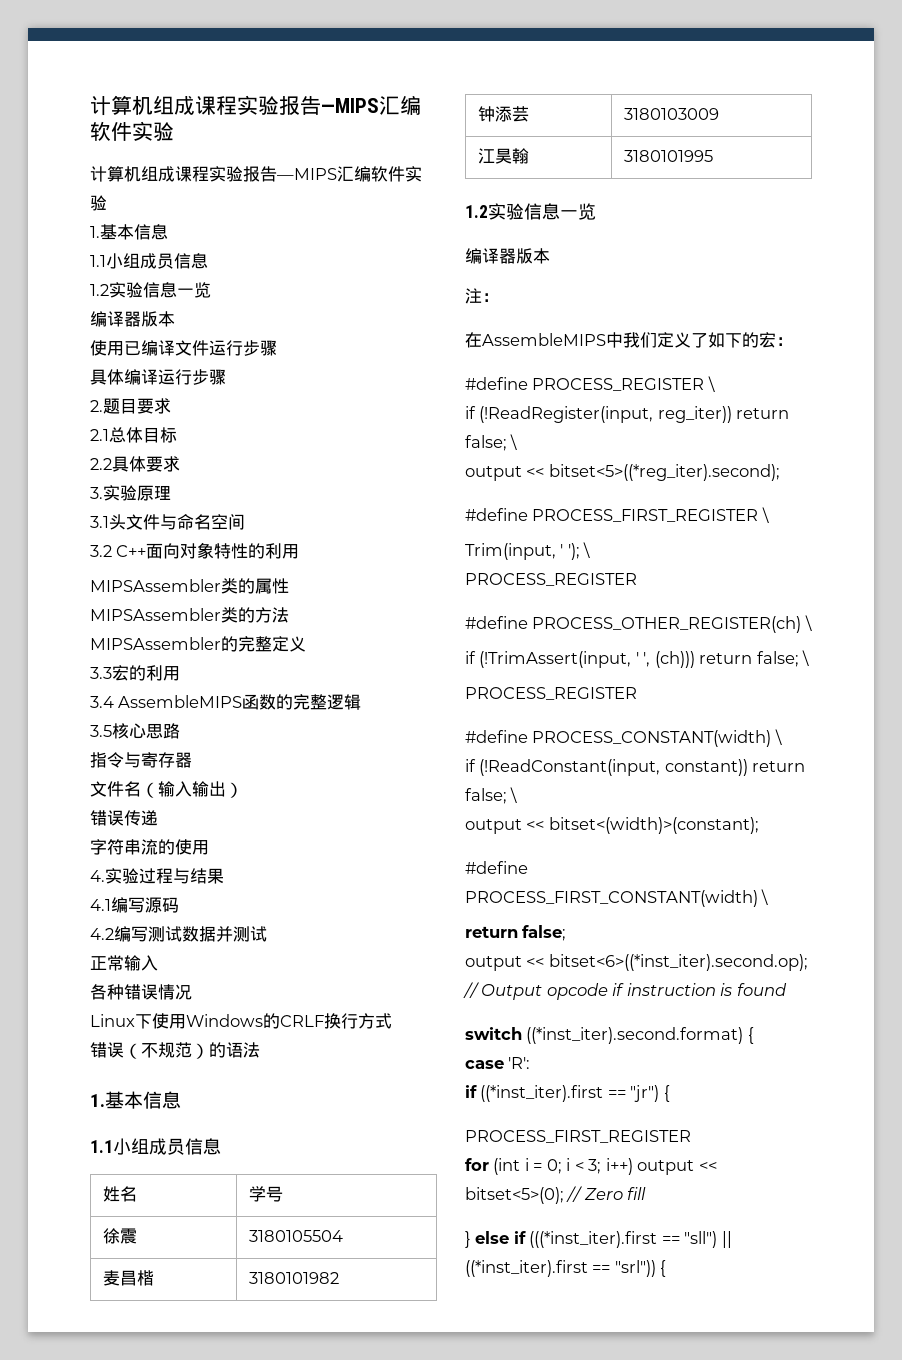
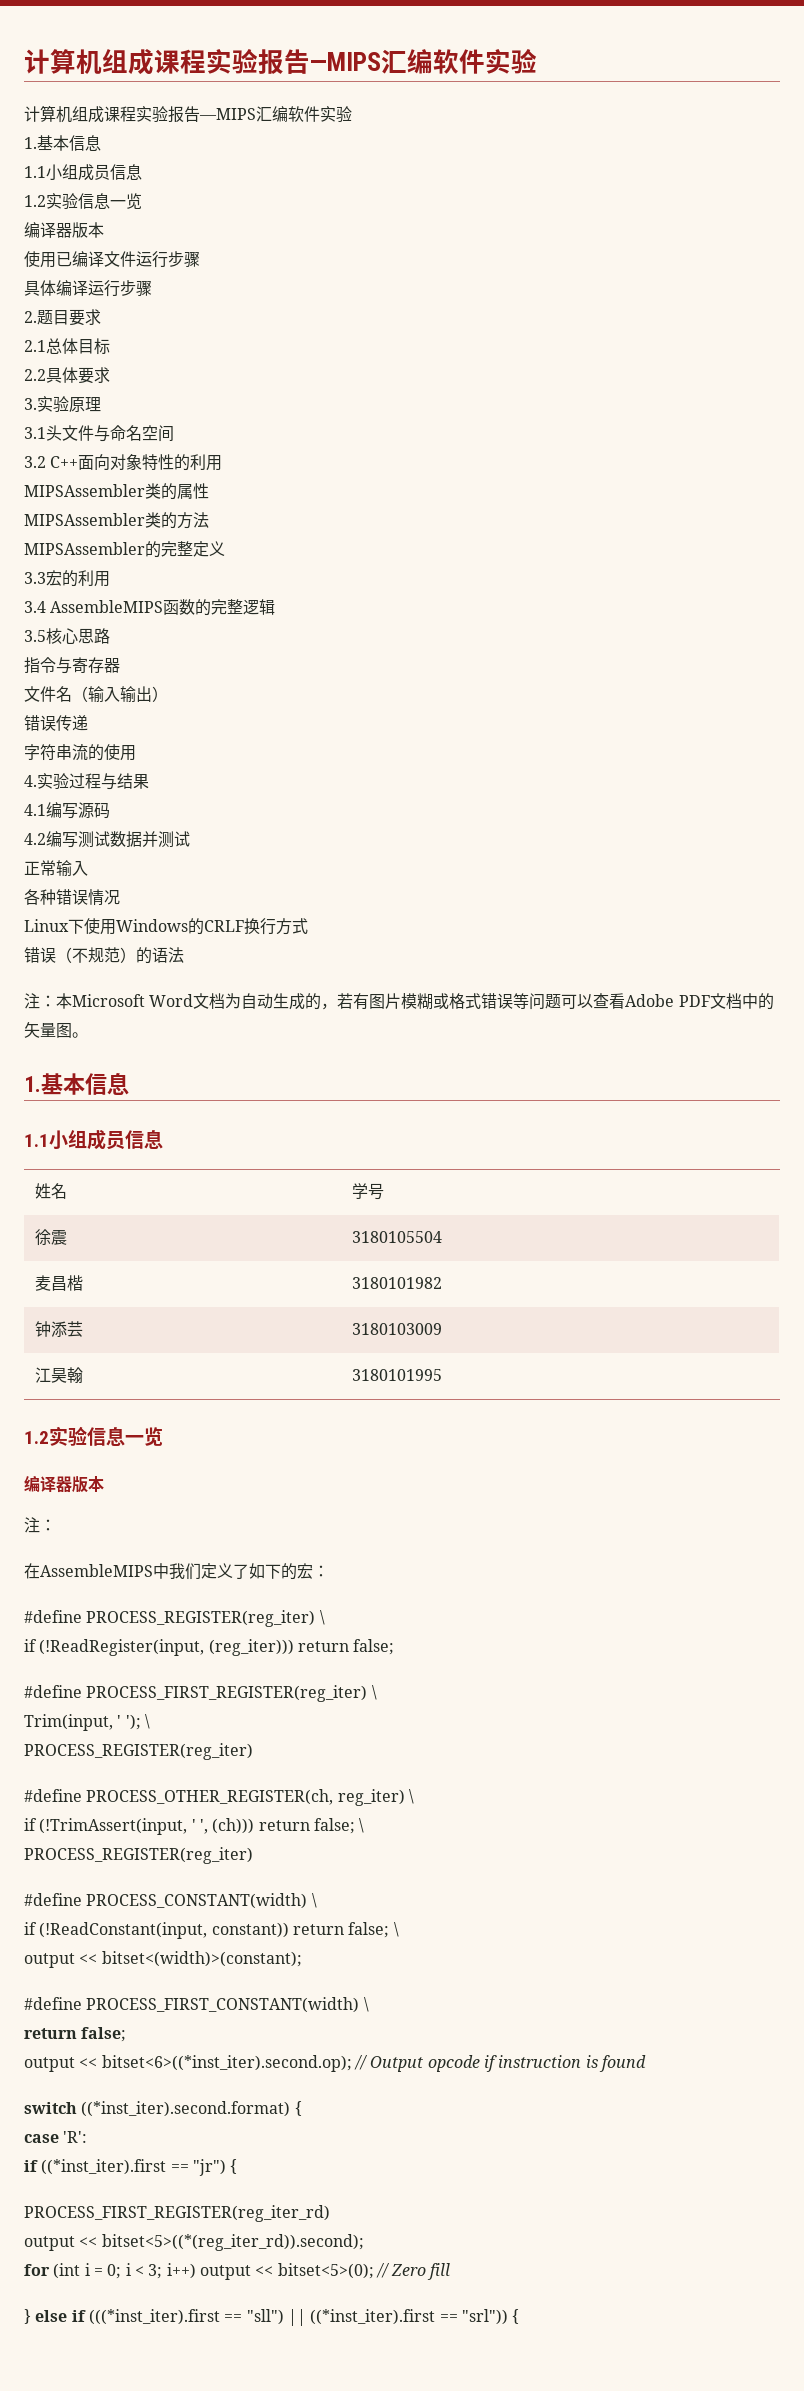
(260, 1050) none -> [24,993,774,1010] [24,1022,88,1038] // 注：本Microsoft Word文档为自动生成的，若有图片模糊或格式错误等问题可以查看Adobe PDF文档中的矢量图。
[532,378,705,391] PROCESS_REGISTER -> [86,1610,316,1627] PROCESS_REGISTER(reg_iter)
[657,406,790,423] [465,434,518,451] [465,464,780,481] [465,508,759,522] reg_iter)) return false; \ // output << bitset<5>((*reg_iter).second); // #define PROCESS_FIRST_REGISTER -> [208,1639,395,1656] [24,1685,368,1702] (reg_iter))) return false; // #define PROCESS_FIRST_REGISTER(reg_iter)
[465,573,637,586] [465,616,802,633] PROCESS_REGISTER // #define PROCESS_OTHER_REGISTER(ch) -> [24,1743,253,1760] [24,1789,405,1806] PROCESS_REGISTER(reg_iter) // #define PROCESS_OTHER_REGISTER(ch, reg_iter)
[465,687,637,700] PROCESS_REGISTER -> [24,1847,253,1864] PROCESS_REGISTER(reg_iter)
[465,1130,691,1143] PROCESS_FIRST_REGISTER -> [24,2205,330,2222] [24,2234,364,2251] PROCESS_FIRST_REGISTER(reg_iter_rd) // output << bitset<5>((*(reg_iter_rd)).second);

